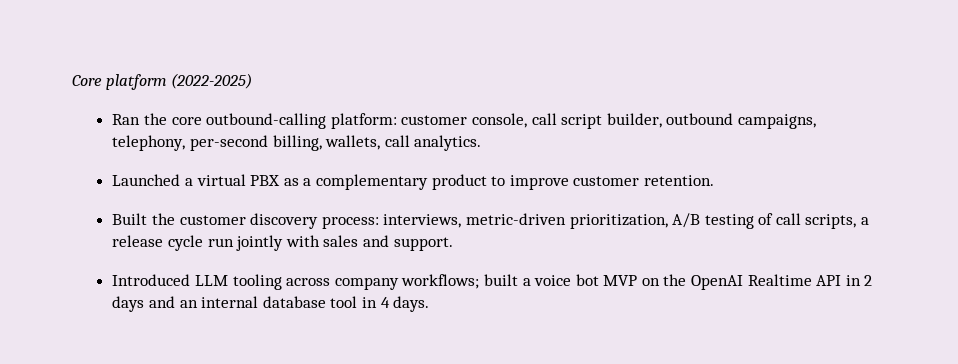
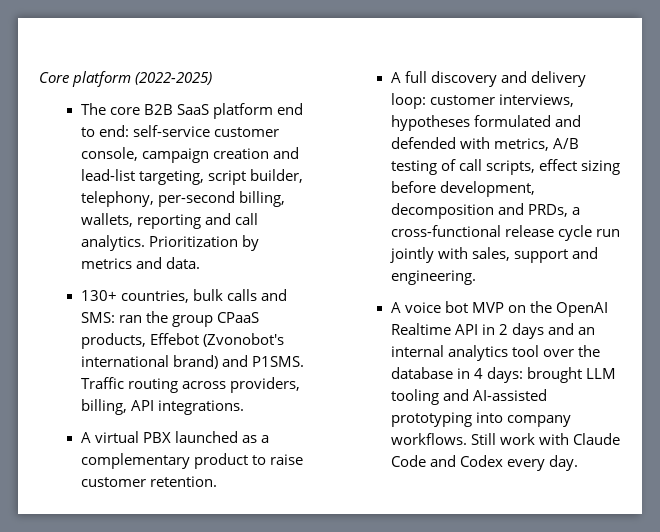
[112,113,816,129] Ran the core outbound-calling platform: customer console, call script builder, outbound campaigns, -> [80,103,303,119] [80,125,279,137] [80,147,299,163] [80,169,303,185] The core B2B SaaS platform end to end: self-service customer console, campaign creation and lead-list targeting, script builder,
(381, 142) none -> [136,213,231,229] reporting and
[112,174,193,186] // Launched a -> [148,235,259,251] [80,257,200,269] [80,289,287,303] [80,311,259,327] [80,333,284,349] [80,355,304,369] [80,377,300,393] [80,399,244,415] [80,432,91,443] Prioritization by metrics and data. // 130+ countries, bulk calls and SMS: ran the group CPaaS products, Effebot (Zvonobot's international brand) and P1SMS. Traffic routing across providers, billing, API integrations. // A
(281, 180) none -> [174,431,238,443] launched
[509,175,569,190] improve -> [269,454,303,465] raise
[112,213,668,229] Built the customer discovery process: interviews, metric-driven prioritization, -> [390,71,586,87] [390,93,574,109] [390,115,581,131] [390,137,549,151] A full discovery and delivery loop: customer interviews, hypotheses formulated and defended with metrics,
[861,217,870,225] a -> [538,159,620,175] [390,181,535,197] [390,203,580,219] [390,225,501,237] effect sizing before development, decomposition and PRDs, a cross-functional
[323,235,453,251] [112,274,531,290] sales and support. // Introduced LLM tooling across company workflows; built a -> [471,247,598,263] [390,270,476,285] [390,302,401,313] sales, support and engineering. // A
[262,296,430,312] database tool in 4 days. -> [447,345,600,361] [390,367,616,383] [390,389,547,405] [390,412,571,427] [390,433,620,445] [390,455,578,471] analytics tool over the database in 4 days: brought LLM tooling and AI-assisted prototyping into company workflows. Still work with Claude Code and Codex every day.

